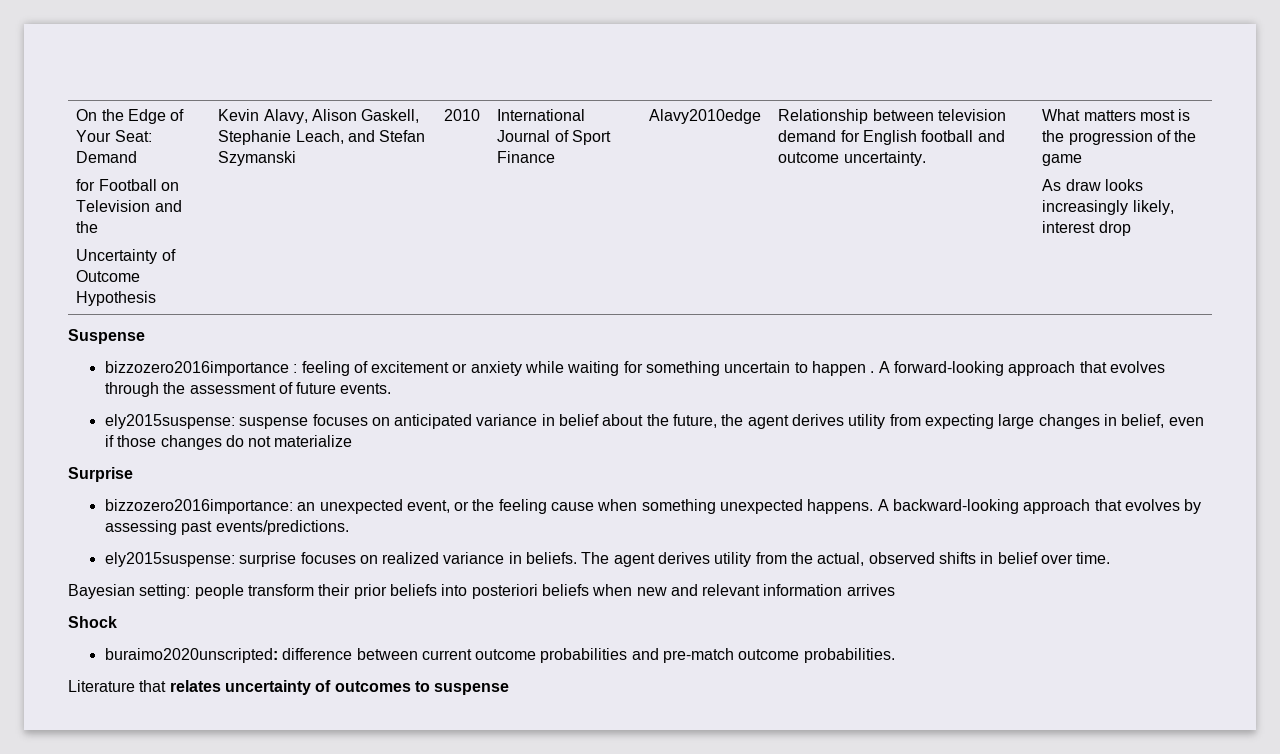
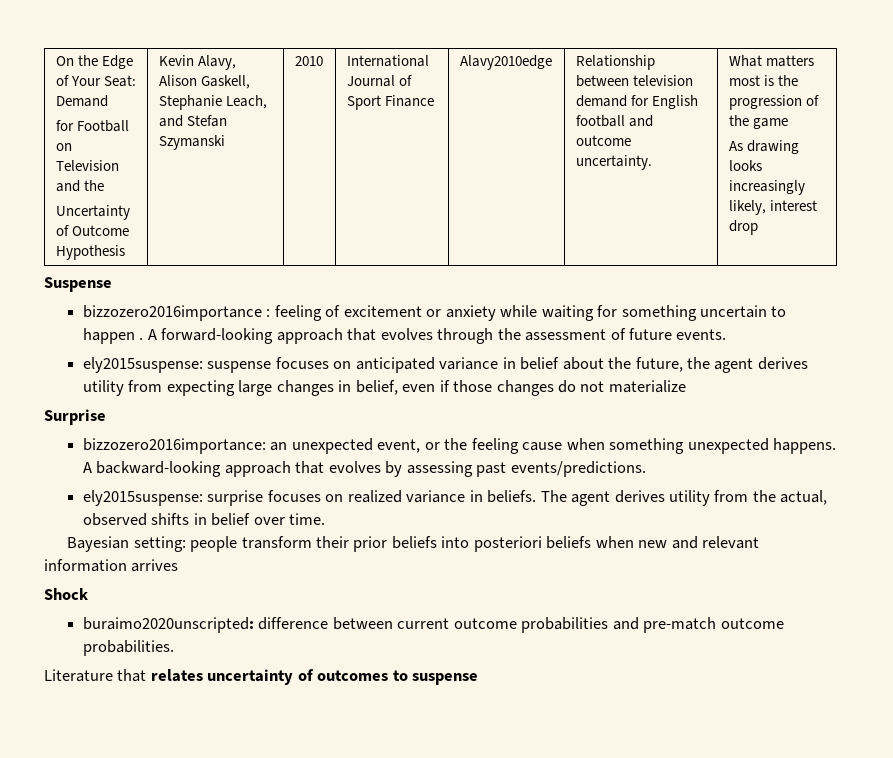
[1065,179,1101,191] draw -> [746,140,799,154] drawing

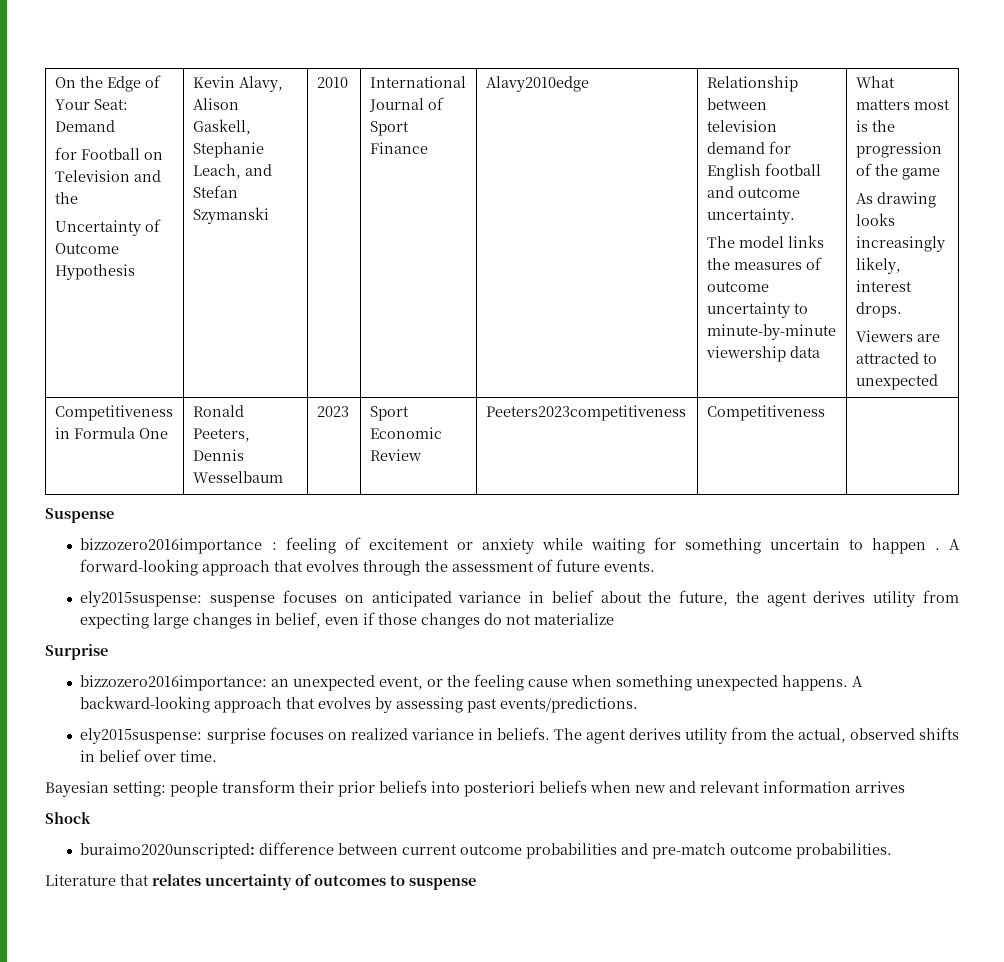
(652, 162) none -> [706,235,824,248] [706,257,822,270] [706,281,769,292] [706,302,808,318] [706,324,836,340] [705,346,820,362] // The model links the measures of outcome uncertainty to minute-by-minute viewership data
[728,220,758,235] drop -> [855,302,902,318] [855,330,940,342] [855,352,937,364] [855,374,938,390] [54,405,173,421] [54,427,168,439] [192,405,244,417] [192,428,250,442] [192,449,244,461] [192,471,283,483] [316,406,349,417] [369,406,409,421] [369,427,442,439] [369,449,422,461] [485,405,686,421] [706,405,825,421] drops. // Viewers are attracted to unexpected // Competitiveness in Formula One | Ronald Peeters, Dennis Wesselbaum | 2023 | Sport Economic Review | Peeters2023competitiveness | Competitiveness |

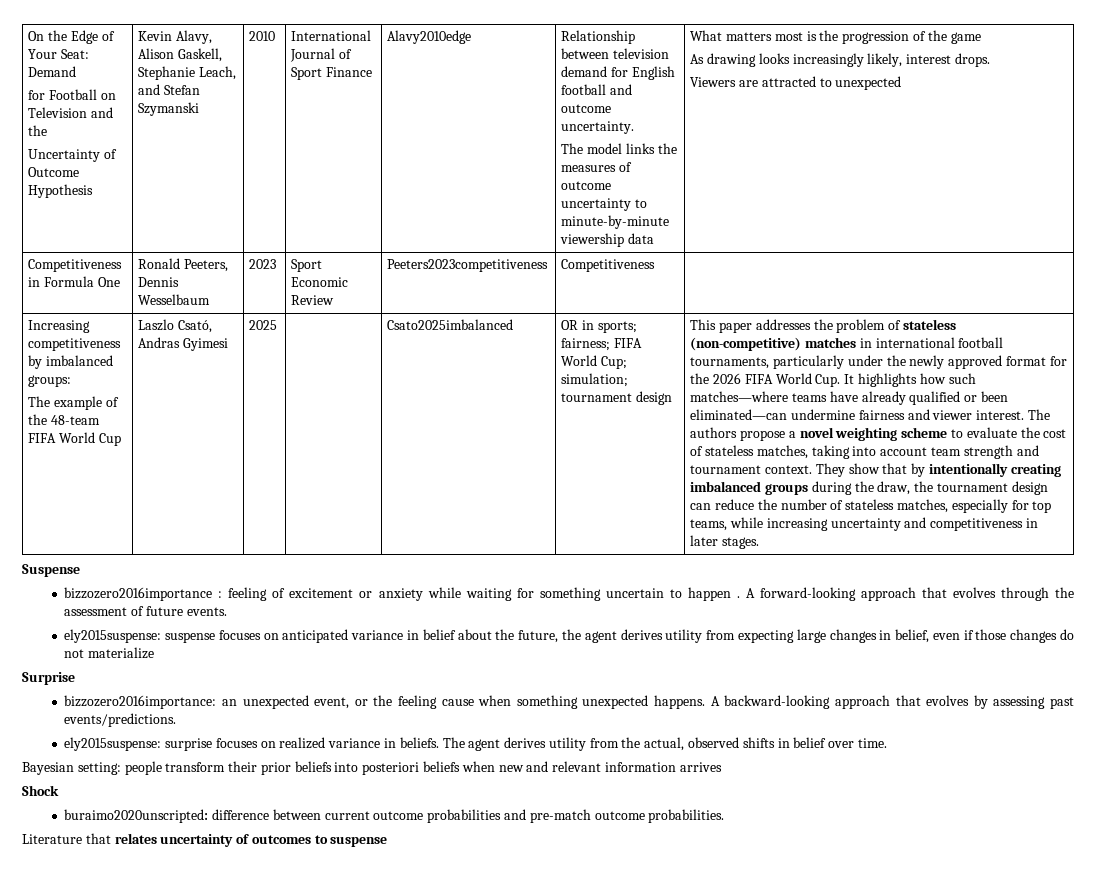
(825, 413) none -> [28,320,91,333] [28,338,122,351] [28,355,114,369] [28,375,72,387] [28,396,119,410] [28,414,101,425] [28,432,121,446] [138,319,213,333] [138,337,229,351] [249,320,278,330] [387,319,514,330] [561,320,637,333] [561,338,643,351] [561,355,628,369] [561,373,629,387] [561,391,673,405] [690,319,956,333] [690,337,1004,351] [690,355,1067,369] [690,373,976,387] [690,391,1008,405] [690,409,1050,420] [690,427,1067,441] [690,445,1039,459] [690,463,1061,477] [690,481,1048,495] [690,499,1052,513] [690,517,1038,531] [690,535,760,549] // Increasing competitiveness by imbalanced groups: // The example of the 48-team FIFA World Cup | Laszlo Csató, Andras Gyimesi | 2025 | | Csato2025imbalanced | OR in sports; fairness; FIFA World Cup; simulation; tournament design | This paper addresses the problem of stateless (non-competitive) matches in international football tournaments, particularly under the newly approved format for the 2026 FIFA World Cup. It highlights how such matches—where teams have already qualified or been eliminated—can undermine fairness and viewer interest. The authors propose a novel weighting scheme to evaluate the cost of stateless matches, taking into account team strength and tournament context. They show that by intentionally creating imbalanced groups during the draw, the tournament design can reduce the number of stateless matches, especially for top teams, while increasing uncertainty and competitiveness in later stages.

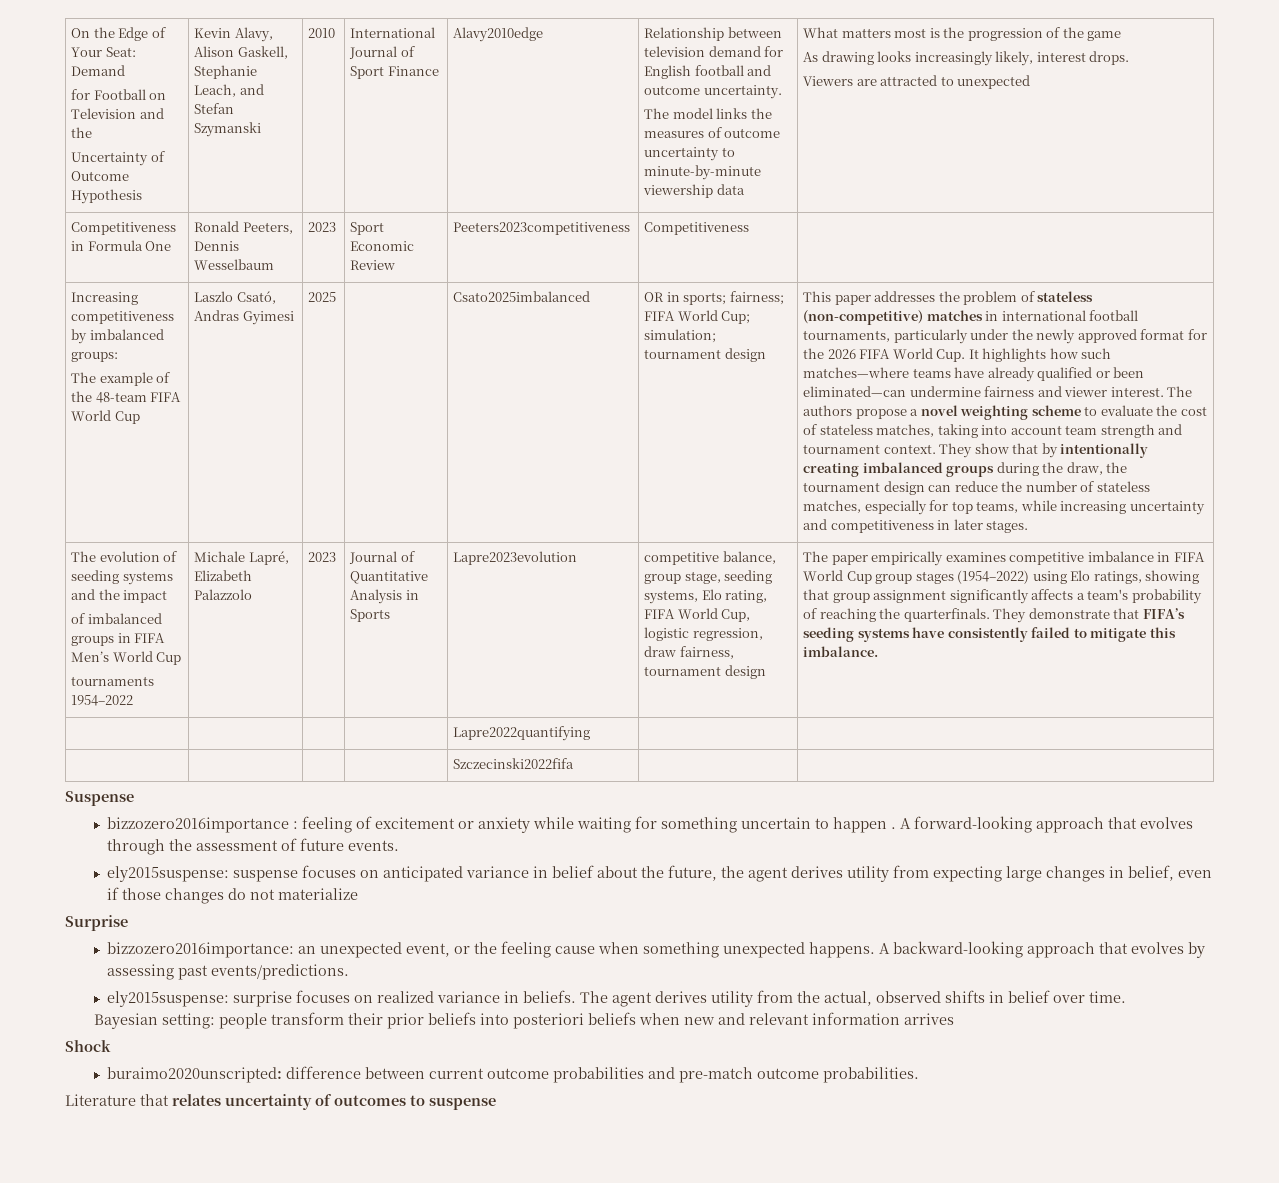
(760, 543) none -> [71,551,178,562] [71,570,173,585] [71,589,168,603] [71,613,162,624] [71,633,166,646] [71,651,182,665] [71,676,155,686] [71,695,134,706] [194,551,289,565] [194,570,253,581] [194,589,253,600] [308,552,337,562] [349,551,415,564] [350,571,429,584] [350,589,419,604] [350,609,391,622] [453,551,578,565] [644,551,776,565] [644,570,773,584] [644,589,768,604] [644,608,751,622] [644,627,763,641] [644,646,734,659] [644,665,766,679] [803,551,1205,566] [803,570,1200,584] [803,589,1202,604] [803,608,1185,623] [803,627,1176,642] [803,646,879,657] [453,726,591,741] [453,758,575,769] // The evolution of seeding systems and the impact // of imbalanced groups in FIFA Men’s World Cup // tournaments 1954–2022 | Michale Lapré, Elizabeth Palazzolo | 2023 | Journal of Quantitative Analysis in Sports | Lapre2023evolution | competitive balance, group stage, seeding systems, Elo rating, FIFA World Cup, logistic regression, draw fairness, tournament design | The paper empirically examines competitive imbalance in FIFA World Cup group stages (1954–2022) using Elo ratings, showing that group assignment significantly affects a team's probability of reaching the quarterfinals. They demonstrate that FIFA’s seeding systems have consistently failed to mitigate this imbalance. // | | | | Lapre2022quantifying | | // | | | | Szczecinski2022fifa | |

